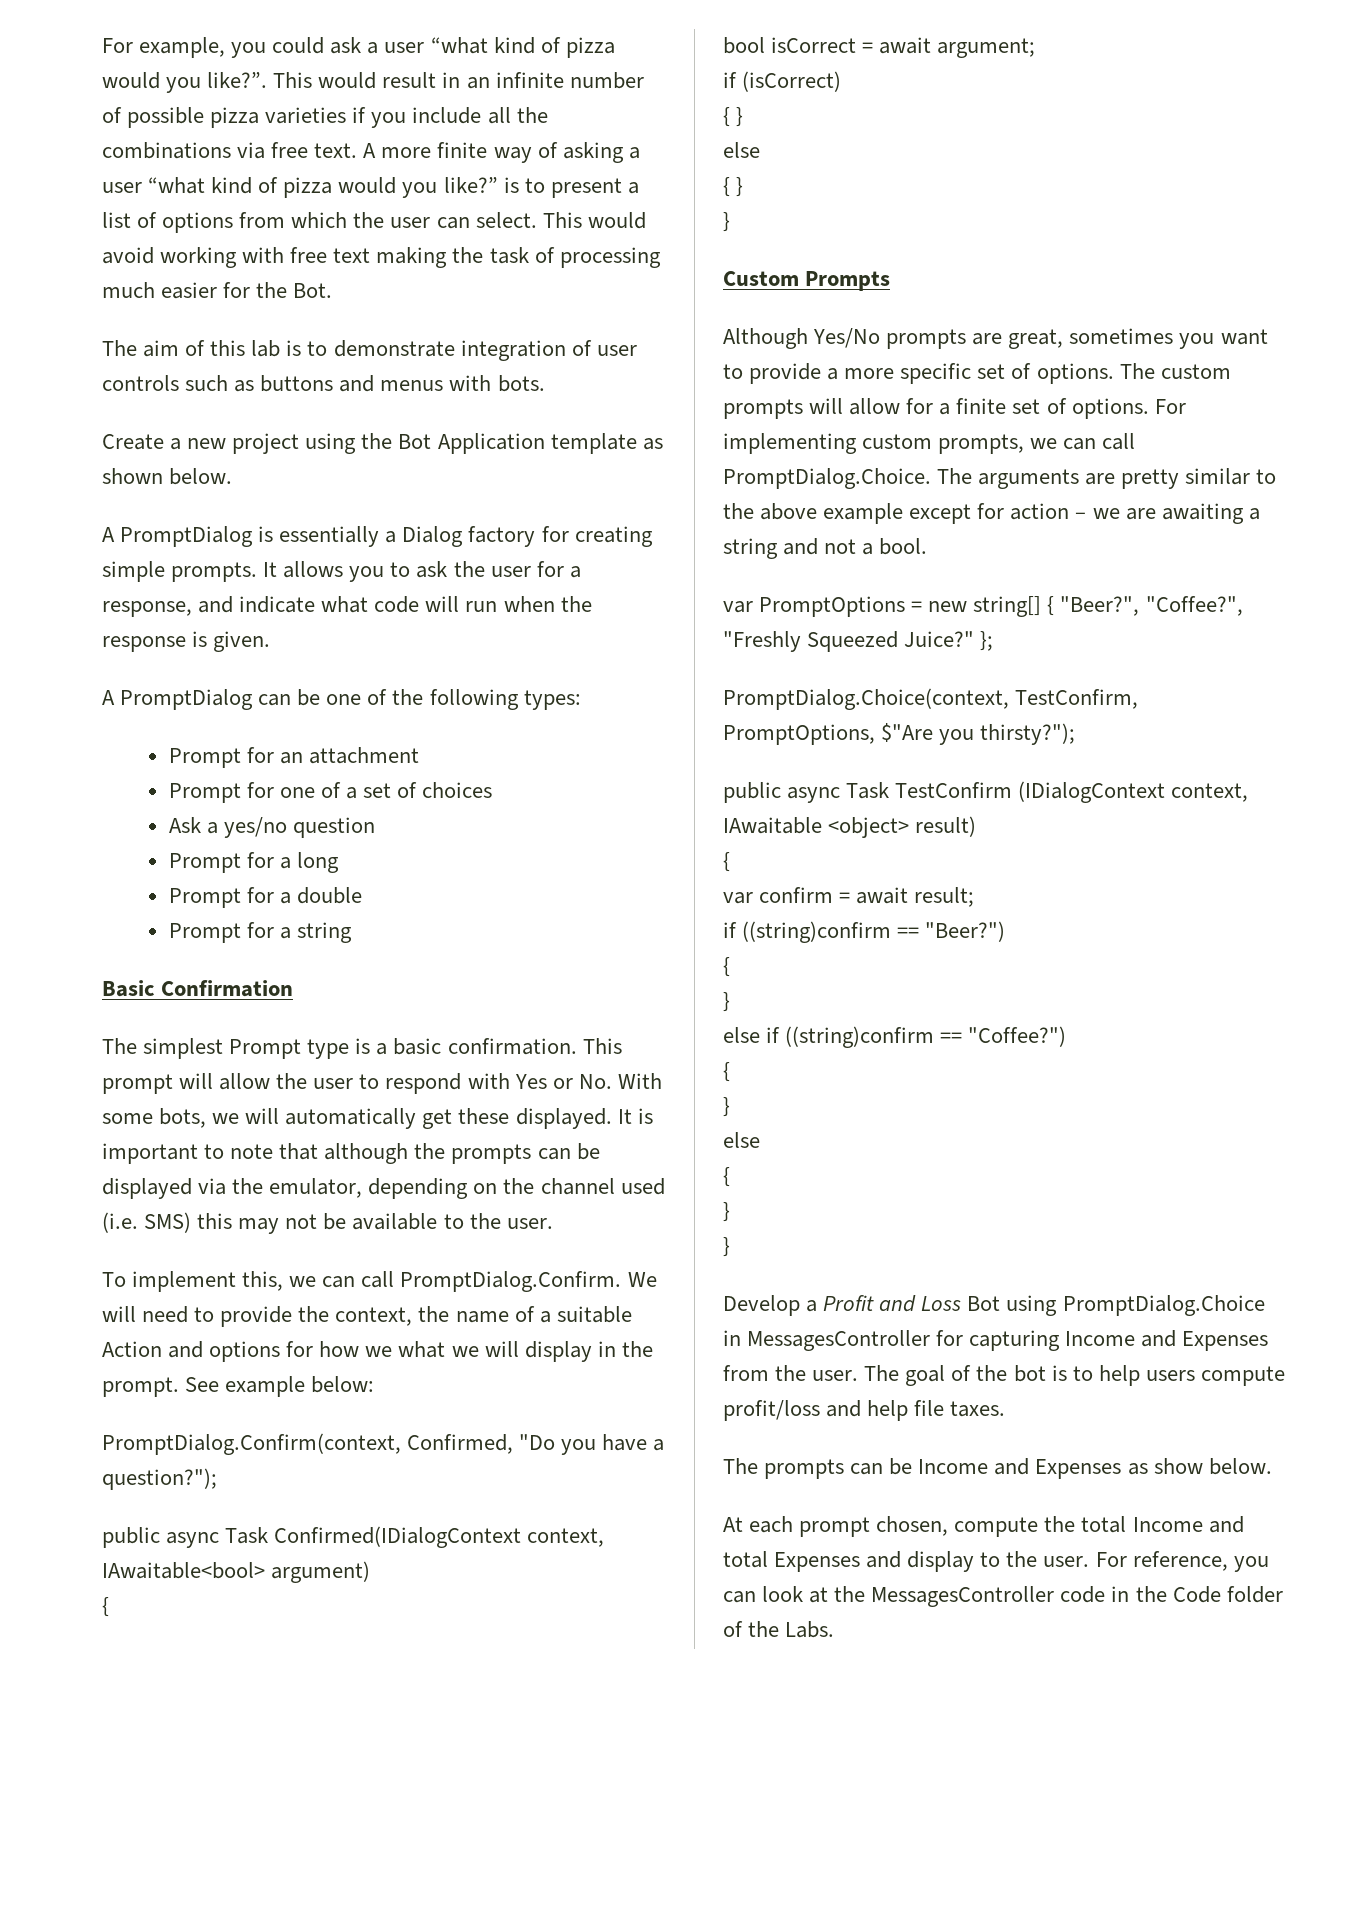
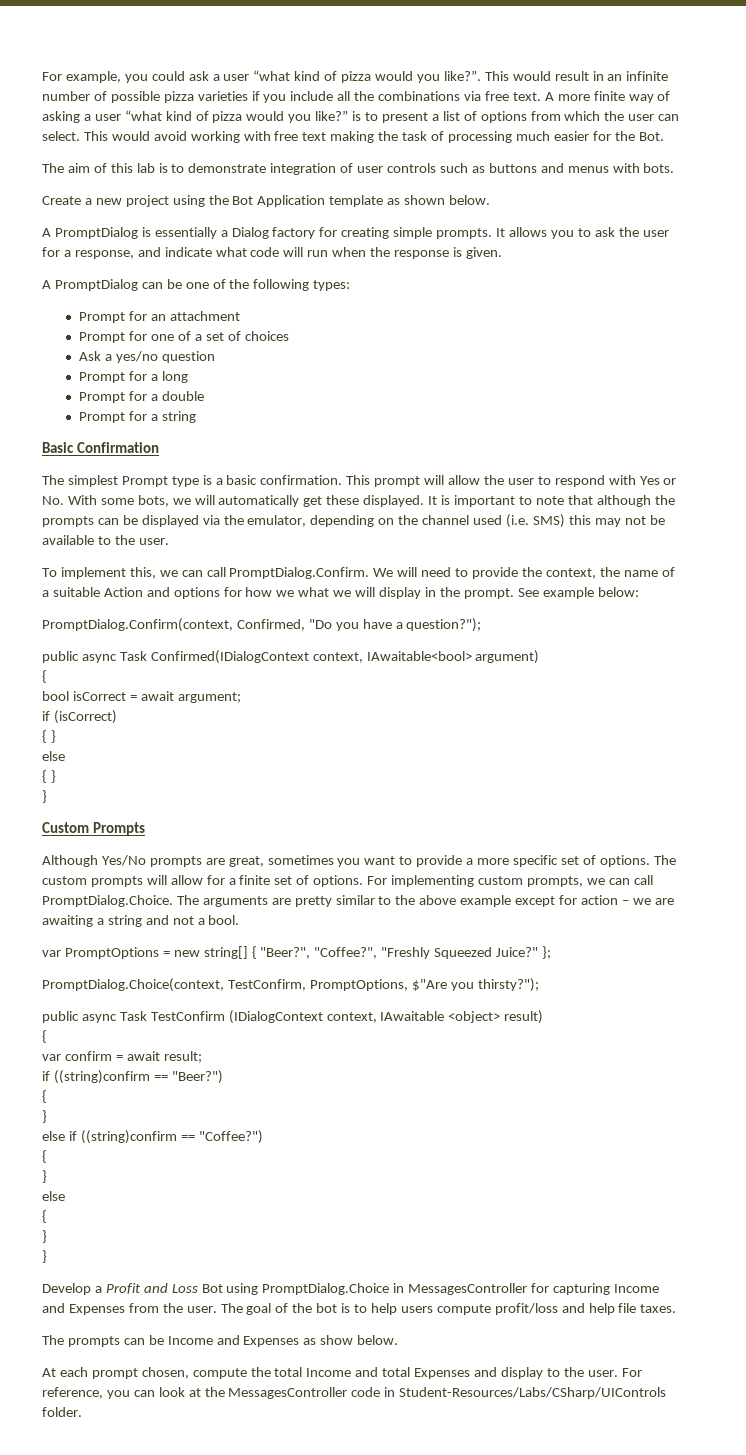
[1135,1586,1283,1603] [723,1621,835,1638] the Code folder of the Labs. -> [399,1387,667,1399] [42,1407,82,1417] Student-Resources/Labs/CSharp/UIControls folder.

